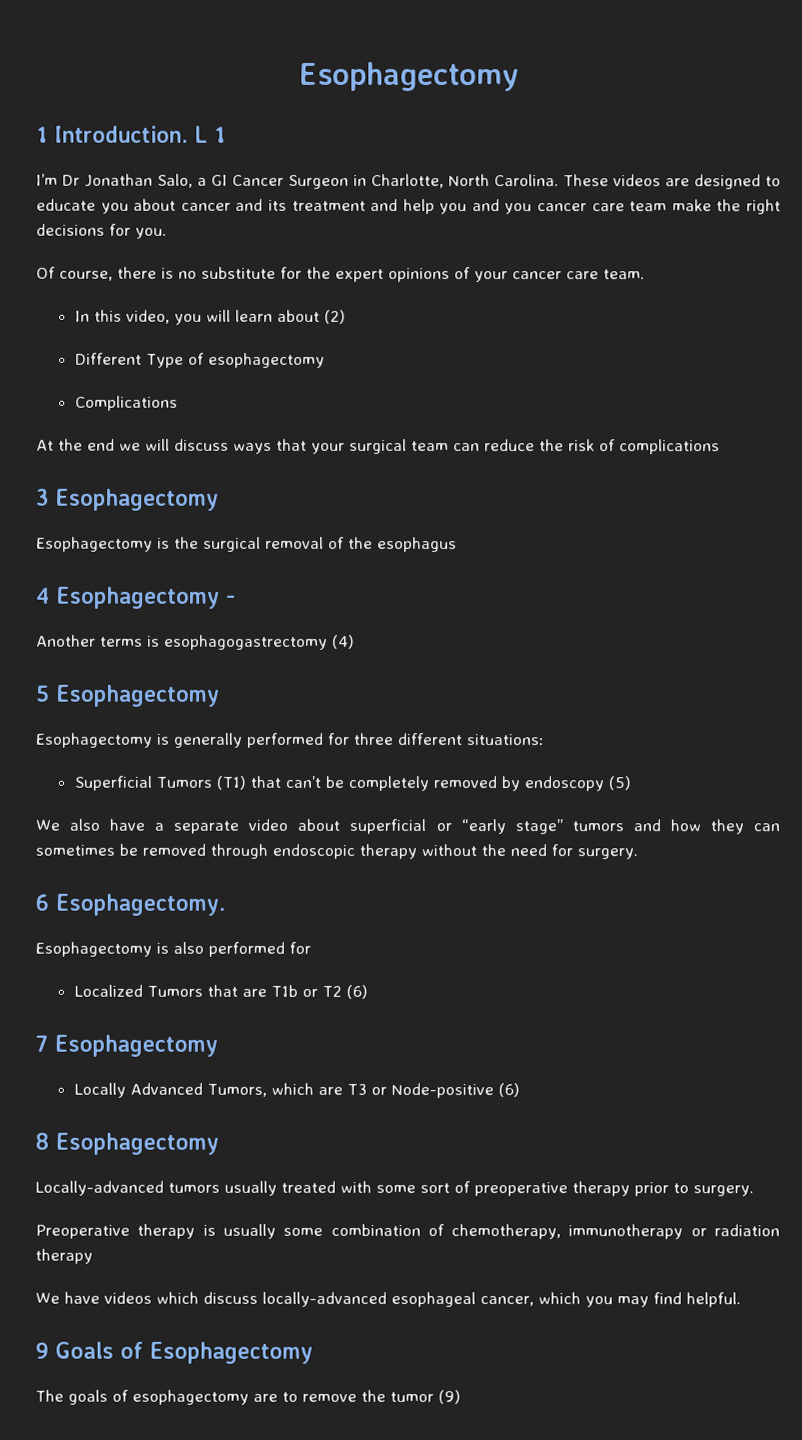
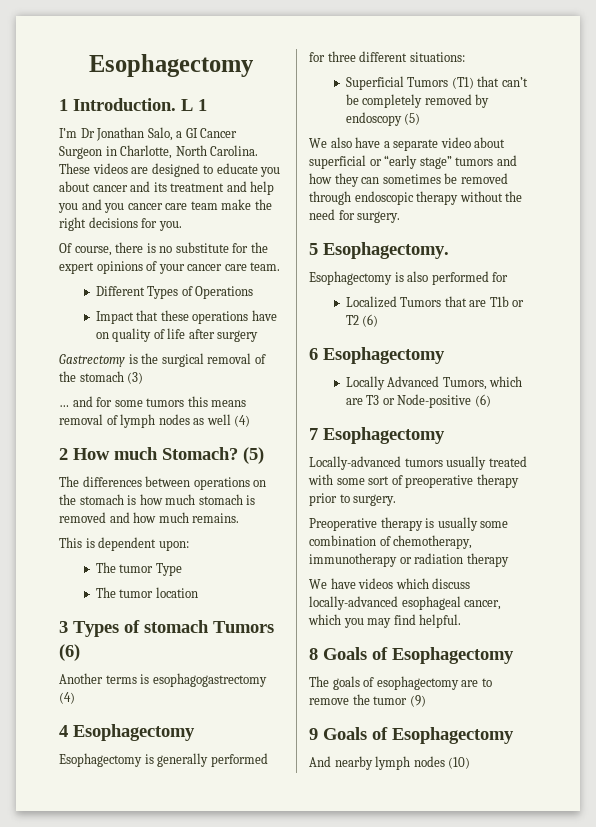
[74,309,346,325] [74,352,325,368] [74,395,178,411] [36,438,720,455] [36,488,219,511] [36,536,153,552] In this video, you will learn about (2) // Different Type of esophagectomy // Complications // At the end we will discuss ways that your surgical team can reduce the risk of complications // 3 Esophagectomy // Esophagectomy -> [95,286,254,299] [95,310,277,324] [95,328,259,342] [59,354,125,367] Different Types of Operations // Impact that these operations have on quality of life after surgery // Gastrectomy
[377,536,457,553] [36,586,236,609] esophagus // 4 Esophagectomy - -> [79,371,144,384] [59,396,247,407] [59,414,251,428] [59,447,264,464] [59,476,267,490] [59,494,256,505] [59,512,240,523] [59,537,189,551] [95,562,182,576] [95,587,198,598] [59,620,274,637] [59,644,80,661] stomach (3) // … and for some tumors this means removal of lymph nodes as well (4) // 2 How much Stomach? (5) // The differences between operations on the stomach is how much stomach is removed and how much remains. // This is dependent upon: // The tumor Type // The tumor location // 3 Types of stomach Tumors (6)
[36,684,50,702] 5 -> [59,725,68,737] 4
[35,893,49,911] 6 -> [309,243,318,255] 5
[35,1034,48,1052] 7 -> [309,348,318,360] 6
[35,1132,49,1150] 8 -> [309,428,318,440] 7
[35,1341,49,1359] 9 -> [309,648,318,660] 8
(461, 1397) none -> [309,727,514,744] [309,756,471,770] // 9 Goals of Esophagectomy // And nearby lymph nodes (10)

